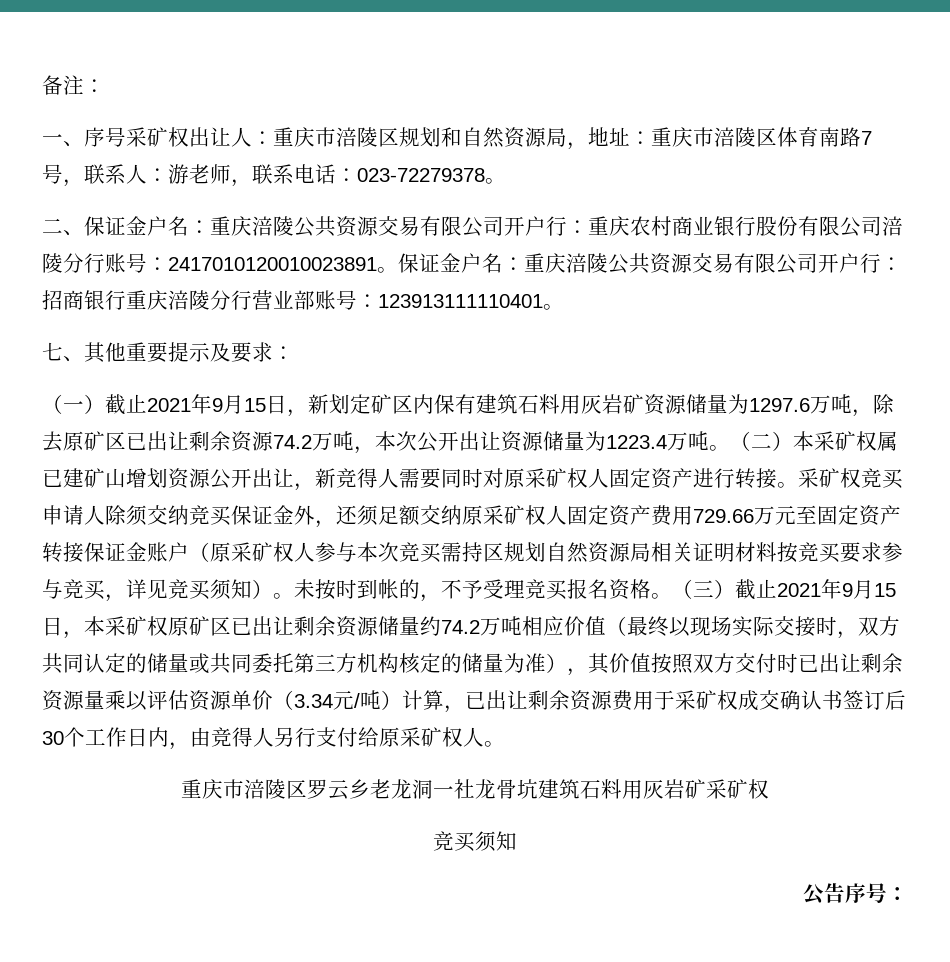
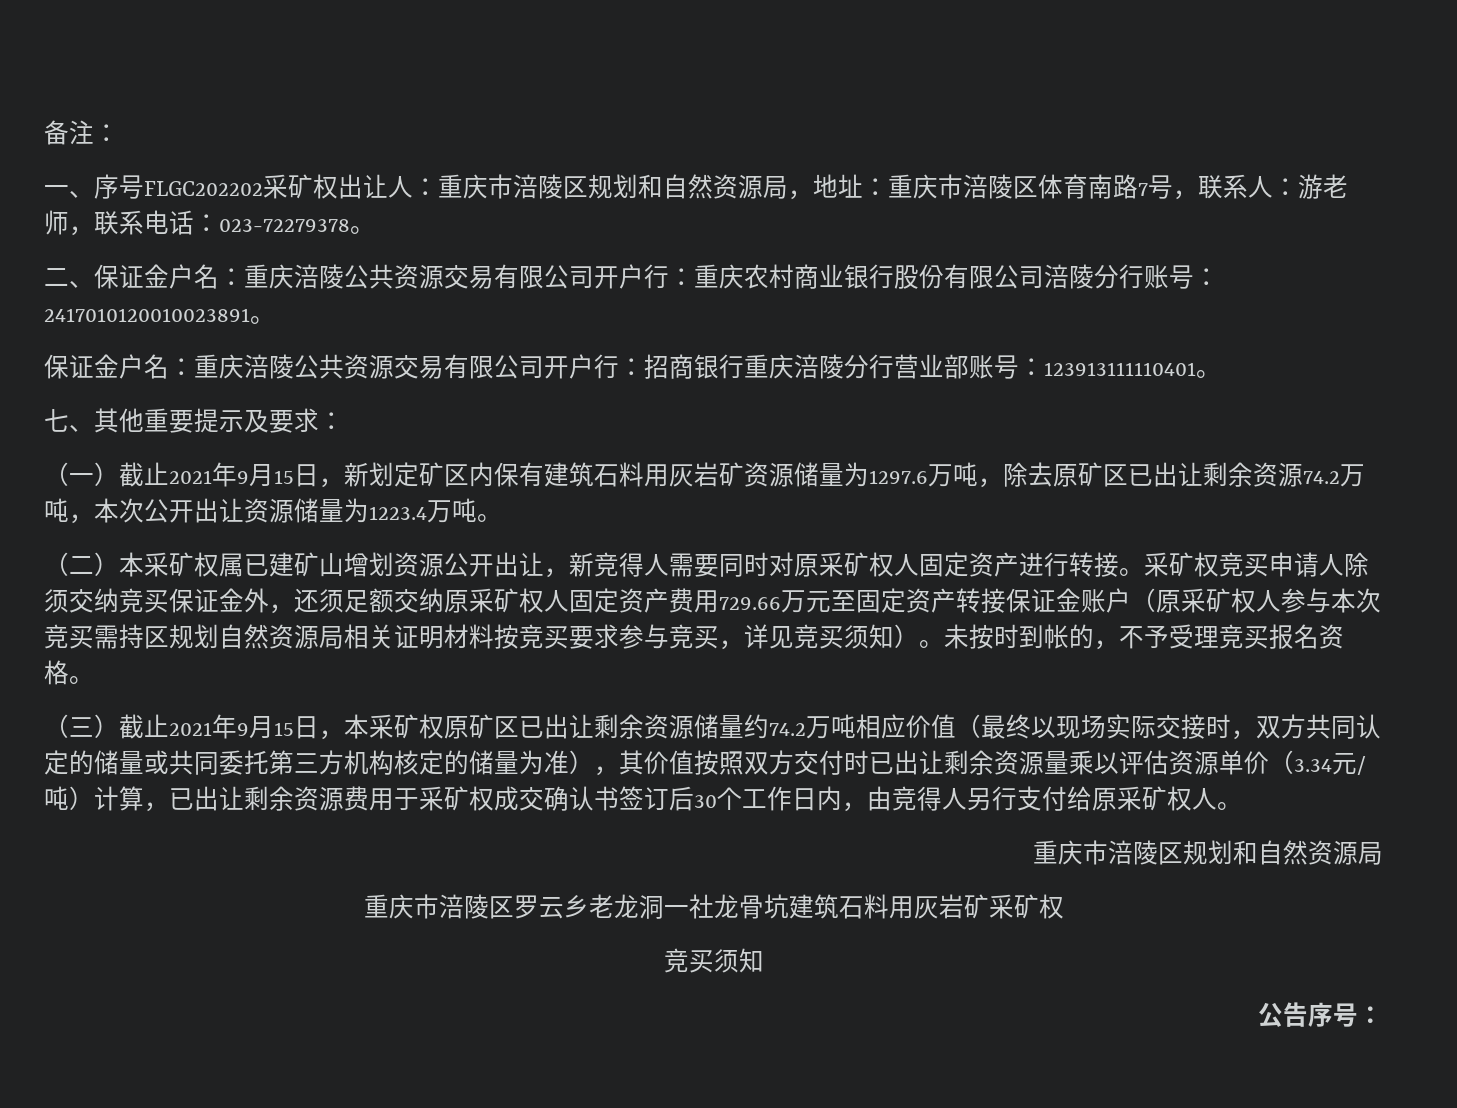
(126, 137) none -> [144,181,263,196] FLGC202202
(398, 270) none -> (275, 320) //
(730, 448) none -> (502, 518) //
(672, 596) none -> (94, 680) //
(505, 744) none -> [1033,840,1383,865] // 重庆市涪陵区规划和自然资源局

